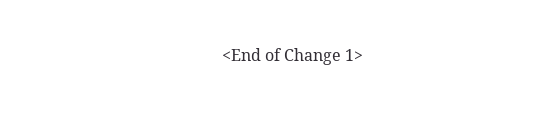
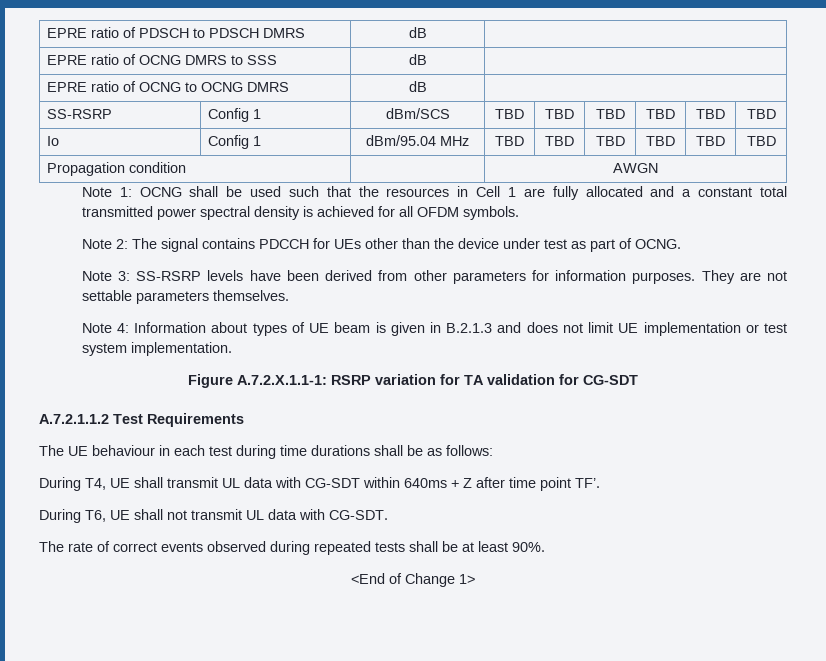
(221, 54) none -> [46,27,305,38] [408,27,427,38] [46,54,277,65] [408,54,427,65] [46,81,289,92] [408,81,427,92] [46,109,112,119] [207,108,261,122] [385,108,450,119] [495,109,524,119] [545,109,574,119] [595,109,625,119] [646,109,675,119] [696,109,725,119] [746,109,776,119] [46,136,59,146] [207,135,261,149] [366,135,470,146] [495,136,524,146] [545,136,574,146] [595,136,625,146] [646,136,675,146] [696,136,725,146] [746,136,776,146] [46,162,186,176] [613,163,658,173] [81,186,788,200] [81,206,519,220] [81,238,681,252] [81,270,787,284] [81,290,289,304] [81,322,787,336] [81,342,232,356] [188,374,638,388] [39,413,244,427] [39,445,493,459] [39,477,600,491] [39,509,388,523] [39,541,545,555] EPRE ratio of PDSCH to PDSCH DMRS | dB | // EPRE ratio of OCNG DMRS to SSS | dB | // EPRE ratio of OCNG to OCNG DMRS | dB | // SS-RSRP | Config 1 | dBm/SCS | TBD | TBD | TBD | TBD | TBD | TBD // Io | Config 1 | dBm/95.04 MHz | TBD | TBD | TBD | TBD | TBD | TBD // Propagation condition | | AWGN // Note 1: OCNG shall be used such that the resources in Cell 1 are fully allocated and a constant total transmitted power spectral density is achieved for all OFDM symbols. // Note 2: The signal contains PDCCH for UEs other than the device under test as part of OCNG. // Note 3: SS-RSRP levels have been derived from other parameters for information purposes. They are not settable parameters themselves. // Note 4: Information about types of UE beam is given in B.2.1.3 and does not limit UE implementation or test system implementation. // Figure A.7.2.X.1.1-1: RSRP variation for TA validation for CG-SDT // A.7.2.1.1.2 Test Requirements // The UE behaviour in each test during time durations shall be as follows: // During T4, UE shall transmit UL data with CG-SDT within 640ms + Z after time point TF’. // During T6, UE shall not transmit UL data with CG-SDT. // The rate of correct events observed during repeated tests shall be at least 90%. //

